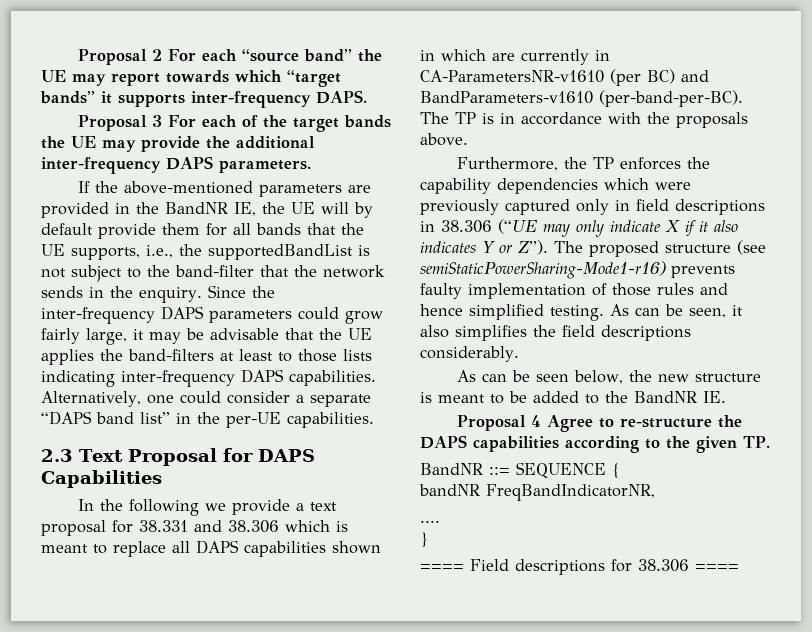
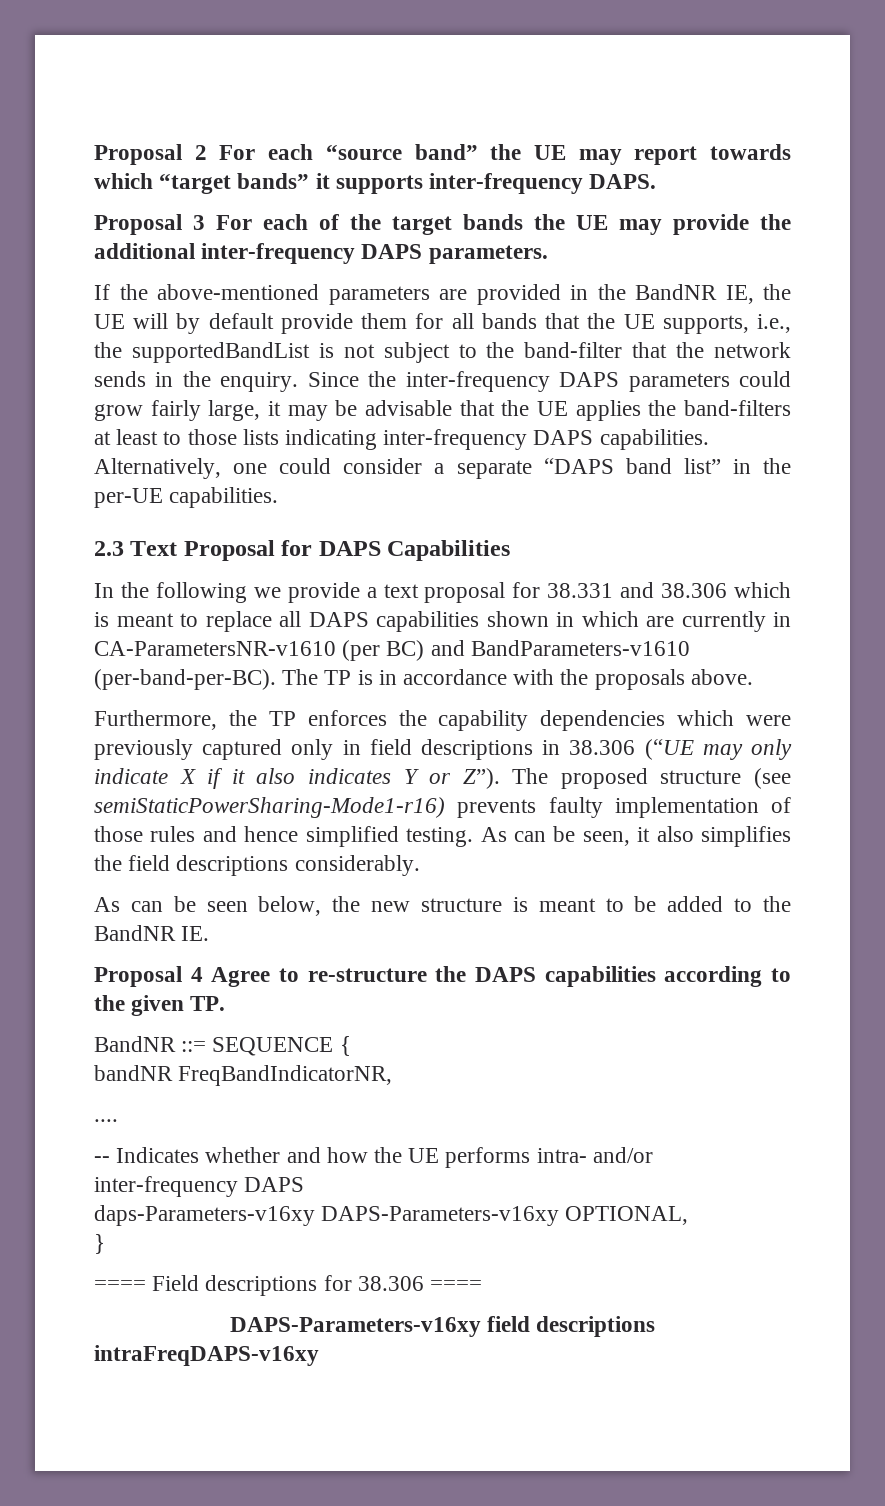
(440, 521) none -> [94,1147,653,1168] [94,1176,305,1197] [94,1205,689,1226] // -- Indicates whether and how the UE performs intra- and/or inter-frequency DAPS // daps-Parameters-v16xy DAPS-Parameters-v16xy OPTIONAL,
(739, 567) none -> [229,1316,656,1337] [94,1345,319,1366] // DAPS-Parameters-v16xy field descriptions // intraFreqDAPS-v16xy

